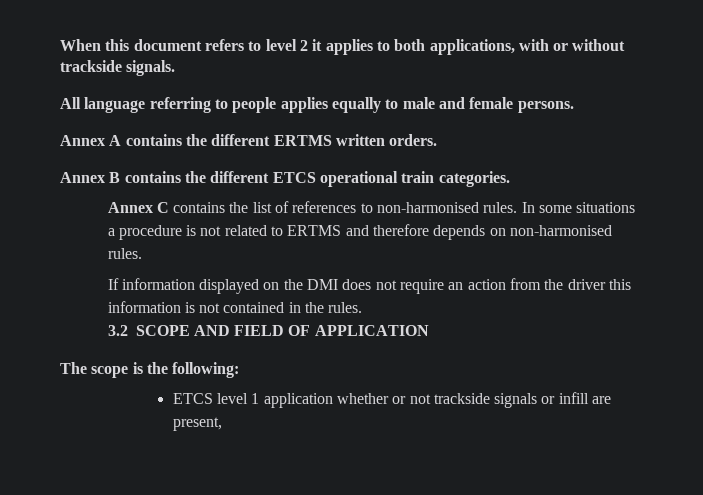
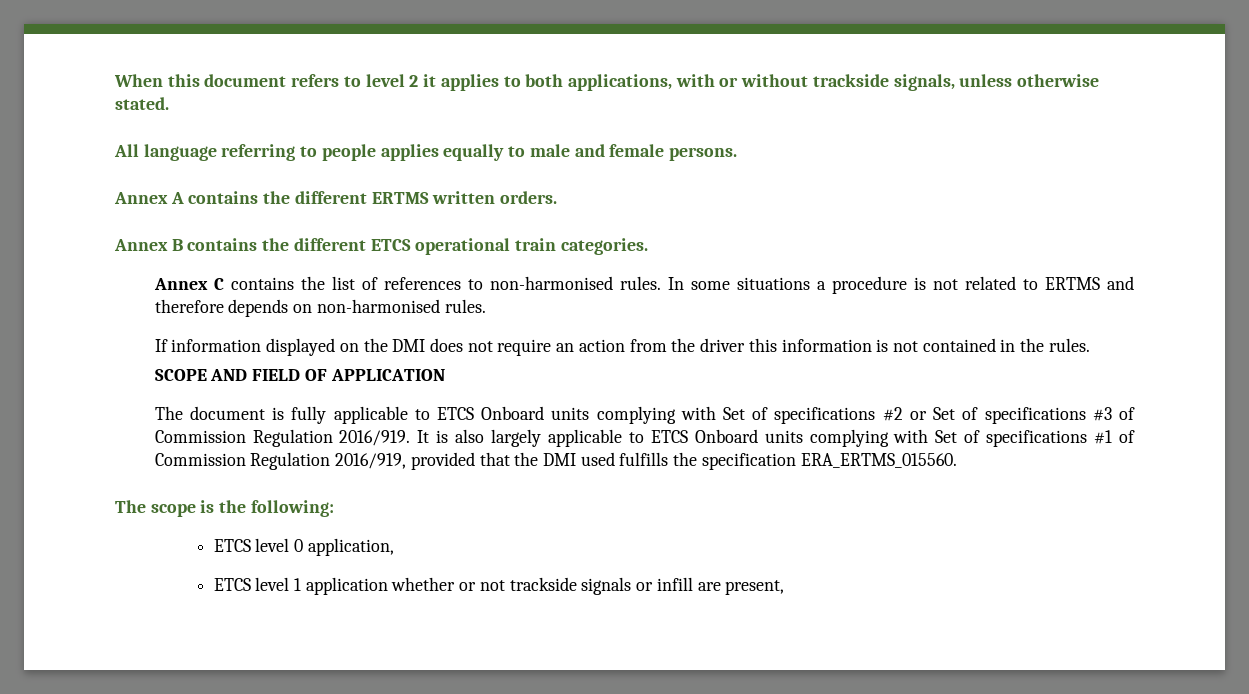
[126,60,176,76] signals. -> [893,74,1100,91] [115,97,169,110] signals, unless otherwise stated.
[107,325,128,336] 3.2 -> (1090, 345) none
(429, 330) none -> [154,406,1135,424] [154,429,1136,447] [154,452,957,470] // The document is fully applicable to ETCS Onboard units complying with Set of specifications #2 or Set of specifications #3 of Commission Regulation 2016/919. It is also largely applicable to ETCS Onboard units complying with Set of specifications #1 of Commission Regulation 2016/919, provided that the DMI used fulfills the specification ERA_ERTMS_015560.
(240, 370) none -> [213,538,394,556] // ETCS level 0 application,

